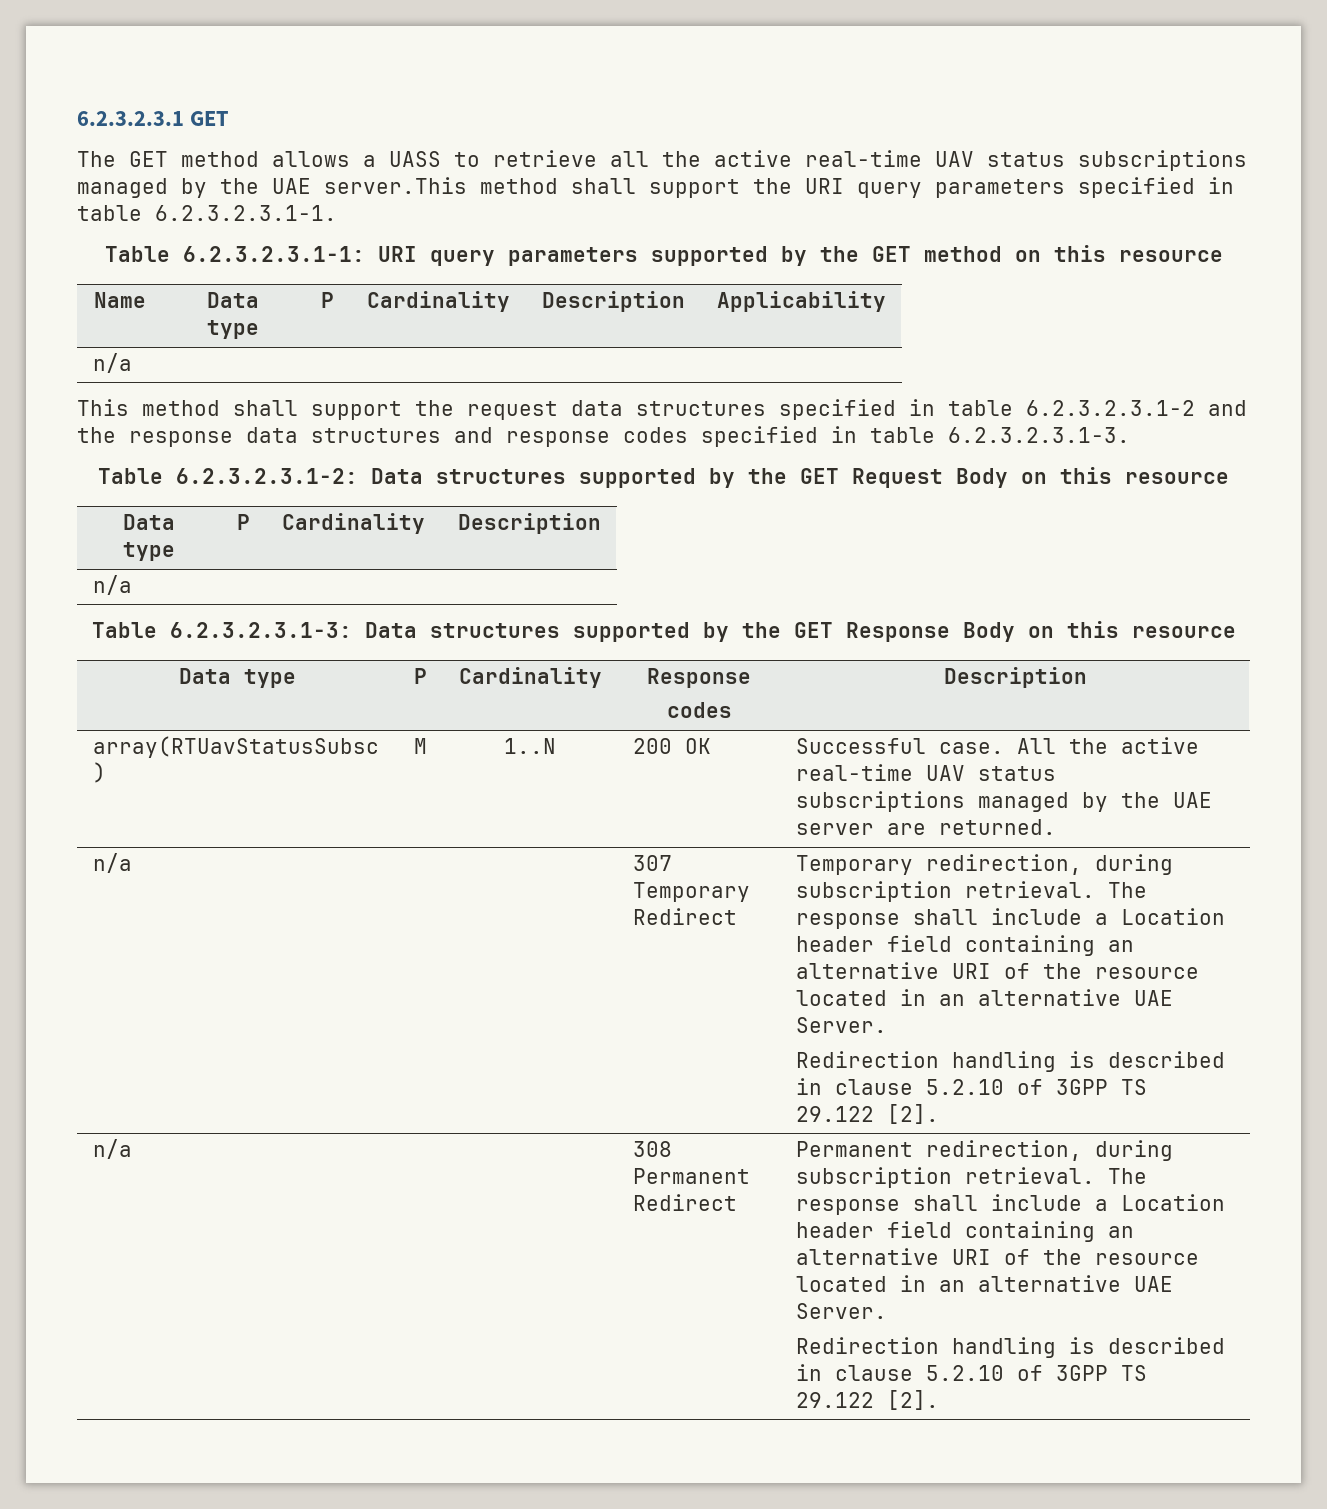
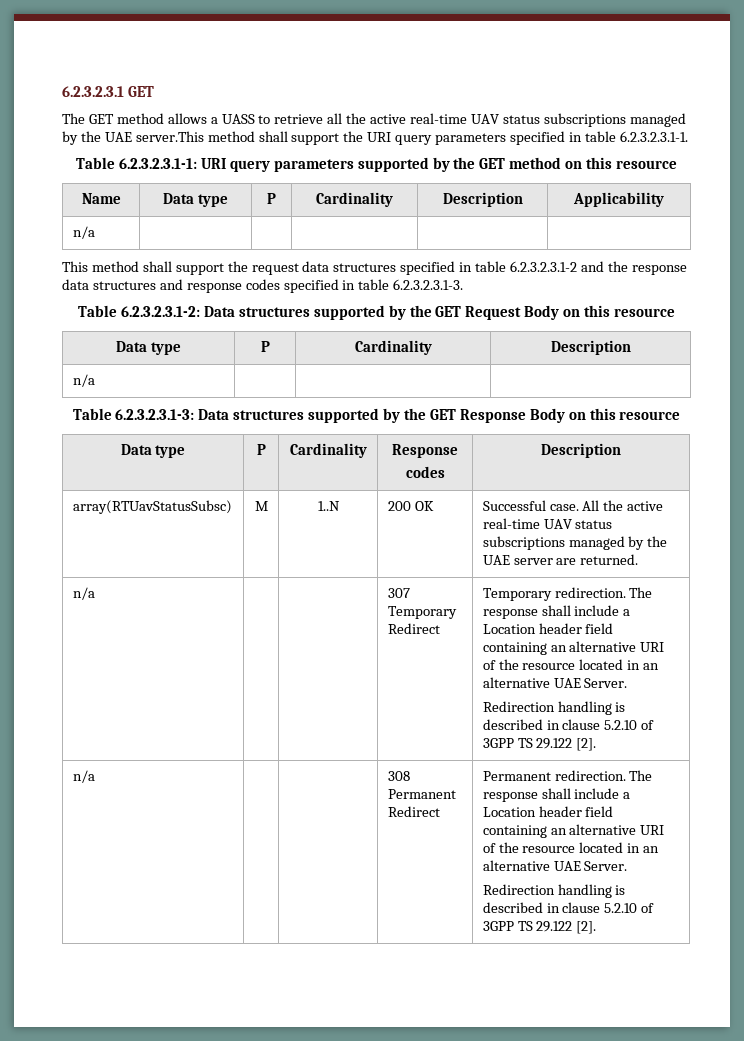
[925,854,1173,875] [795,881,1095,902] redirection, during subscription retrieval. -> [554,587,626,598] redirection.
[925,1140,1173,1161] [795,1167,1095,1188] redirection, during subscription retrieval. -> [554,770,626,781] redirection.

